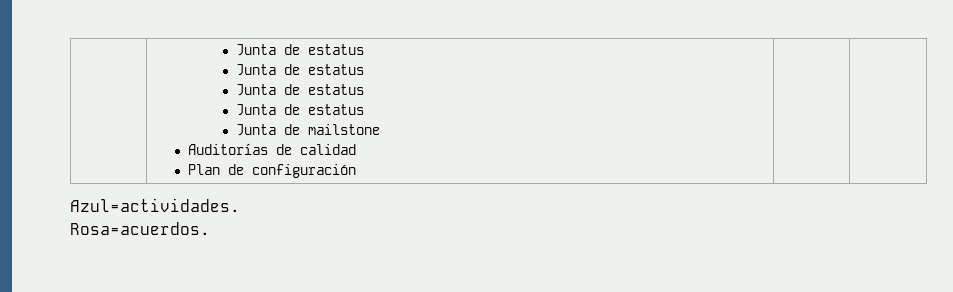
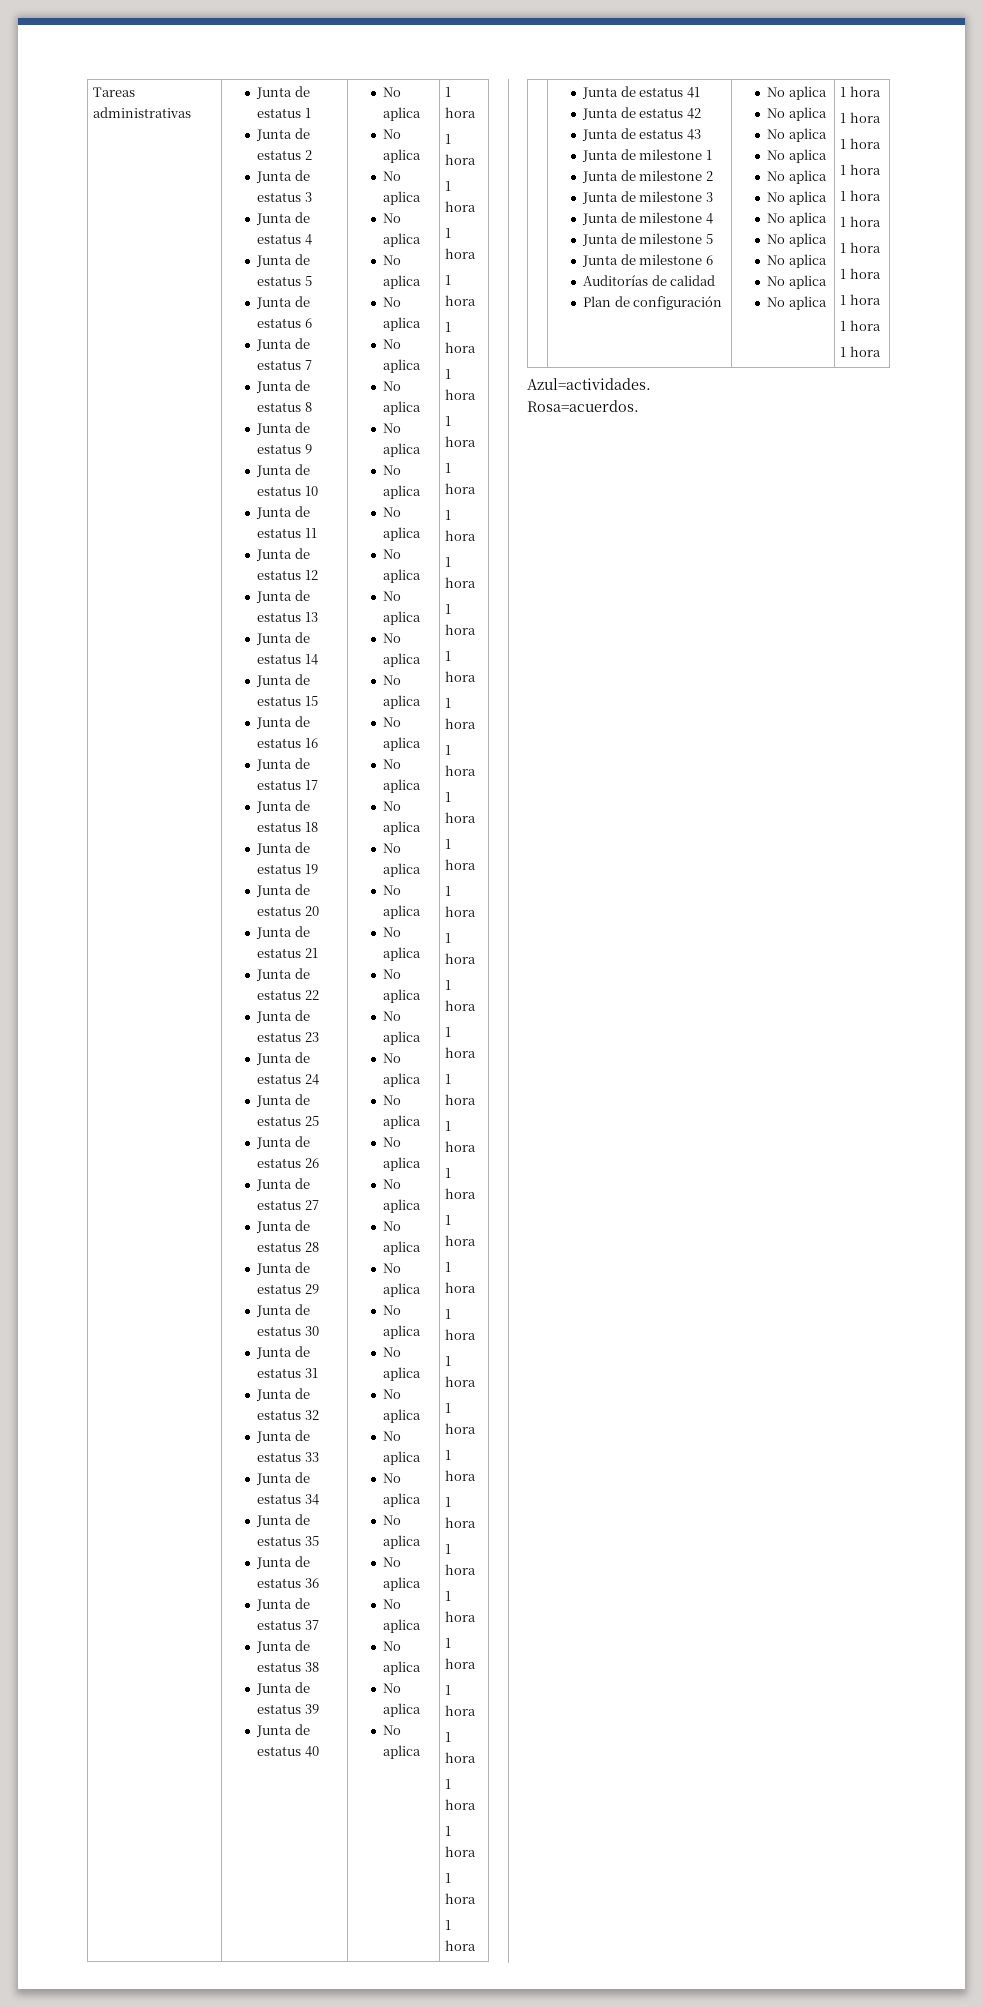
[235,44,364,56] [235,64,364,76] [235,84,364,96] [235,104,364,116] [235,124,380,136] | Junta de estatus // Junta de estatus // Junta de estatus // Junta de estatus // Junta de mailstone -> [93,87,136,97] [93,107,192,118] [255,86,310,99] [256,108,311,118] [255,128,310,141] [256,150,312,160] [255,170,310,183] [256,192,312,202] [255,212,310,225] [256,234,312,245] [255,254,310,267] [256,276,312,286] [255,296,310,309] [256,318,312,328] [255,338,310,351] [256,360,312,370] [255,380,310,393] [256,402,312,412] [255,422,310,435] [256,444,312,454] [255,464,310,477] [256,486,318,496] [255,506,310,519] [256,528,317,538] [255,548,310,561] [256,570,318,580] [255,590,310,603] [256,612,318,622] [255,632,310,645] [256,654,318,665] [255,674,310,687] [256,696,318,706] [255,716,310,729] [256,738,318,748] [255,758,310,771] [256,780,318,790] [255,800,310,813] [256,822,318,832] [255,842,310,855] [256,864,318,874] [255,884,310,897] [256,906,319,916] [255,926,310,939] [256,948,318,958] [255,968,310,981] [256,990,319,1000] [255,1010,310,1023] [256,1032,319,1042] [255,1052,310,1065] [256,1074,319,1085] [255,1094,310,1107] [256,1116,319,1126] [255,1136,310,1149] [256,1158,319,1168] [255,1178,310,1191] [256,1200,319,1210] [255,1220,310,1233] [256,1242,319,1252] [255,1262,310,1275] [256,1284,319,1294] [255,1304,310,1317] [256,1326,319,1336] [255,1346,310,1359] [256,1368,318,1378] [255,1388,310,1401] [256,1410,319,1420] [255,1430,310,1443] [256,1452,319,1462] [255,1472,310,1485] [256,1494,319,1505] [255,1514,310,1527] [256,1536,319,1546] [255,1556,310,1569] [256,1578,319,1588] [255,1598,310,1611] [256,1620,319,1630] [255,1640,310,1653] [256,1662,319,1672] [255,1682,310,1695] [256,1704,319,1714] [255,1724,310,1737] [256,1746,319,1757] [382,87,401,97] [382,107,421,121] [382,129,401,139] [382,149,421,163] [382,171,401,181] [382,191,421,205] [382,213,401,223] [382,233,421,247] [382,255,401,265] [382,275,421,289] [382,297,401,307] [382,317,421,331] [382,339,401,349] [382,359,421,373] [382,381,401,391] [382,401,421,415] [382,423,401,433] [382,443,421,457] [382,465,401,475] [382,485,421,499] [382,507,401,517] [382,527,421,541] [382,549,401,559] [382,569,421,583] [382,591,401,601] [382,611,421,625] [382,633,401,643] [382,653,421,667] [382,675,401,685] [382,695,421,709] [382,717,401,727] [382,737,421,751] [382,759,401,769] [382,779,421,793] [382,801,401,811] [382,821,421,835] [382,843,401,853] [382,863,421,877] [382,885,401,895] [382,905,421,919] [382,927,401,937] [382,947,421,961] [382,969,401,979] [382,989,421,1003] [382,1011,401,1021] [382,1031,421,1045] [382,1053,401,1063] [382,1073,421,1087] [382,1095,401,1105] [382,1115,421,1129] [382,1137,401,1147] [382,1157,421,1171] [382,1179,401,1189] [382,1199,421,1213] [382,1221,401,1231] [382,1241,421,1255] [382,1263,401,1273] [382,1283,421,1297] [382,1305,401,1315] [382,1325,421,1339] [382,1347,401,1357] [382,1367,421,1381] [382,1389,401,1399] [382,1409,421,1423] [382,1431,401,1441] [382,1451,421,1465] [382,1473,401,1483] [382,1493,421,1507] [382,1515,401,1525] [382,1535,421,1549] [382,1557,401,1567] [382,1577,421,1591] [382,1599,401,1609] [382,1619,421,1633] [382,1641,401,1651] [382,1661,421,1675] [382,1683,401,1693] [382,1703,421,1717] [382,1725,401,1735] [382,1745,421,1759] [445,87,452,97] [445,107,477,118] [445,134,452,144] [445,154,477,165] [445,181,452,191] [445,201,477,212] [445,228,452,238] [445,248,477,259] [445,275,452,285] [445,295,477,306] [445,322,452,332] [445,342,477,353] [445,369,452,379] [445,389,477,400] [445,416,452,426] [445,436,477,447] [445,463,452,473] [445,483,477,494] [445,510,452,520] [445,530,477,541] [445,557,452,567] [445,577,477,588] [445,604,452,614] [445,624,477,635] [445,651,452,661] [445,671,477,682] [445,698,452,708] [445,718,477,729] [445,745,452,755] [445,765,477,776] [445,792,452,802] [445,812,477,823] [445,839,452,849] [445,859,477,870] [445,886,452,896] [445,906,477,917] [445,933,452,943] [445,953,477,964] [445,980,452,990] [445,1000,477,1011] [445,1027,452,1037] [445,1047,477,1058] [445,1074,452,1084] [445,1094,477,1105] [445,1121,452,1131] [445,1141,477,1152] [445,1168,452,1178] [445,1188,477,1199] [445,1215,452,1225] [445,1235,477,1246] [445,1262,452,1272] [445,1282,477,1293] [445,1309,452,1319] [445,1329,477,1340] [445,1356,452,1366] [445,1376,477,1387] [445,1403,452,1413] [445,1423,477,1434] [445,1450,452,1460] [445,1470,477,1481] [445,1497,452,1507] [445,1517,477,1528] [445,1544,452,1554] [445,1564,477,1575] [445,1591,452,1601] [445,1611,477,1622] [445,1638,452,1648] [445,1658,477,1669] [445,1685,452,1695] [445,1705,477,1716] [445,1732,452,1742] [445,1752,477,1763] [445,1779,452,1789] [445,1799,477,1810] [445,1826,452,1836] [445,1846,477,1857] [445,1873,452,1883] [445,1893,477,1904] [445,1920,452,1930] [445,1940,477,1951] [581,86,700,99] [581,107,701,120] [581,128,701,141] [581,149,712,162] [581,170,713,183] [581,191,713,204] [581,212,713,225] [581,233,713,246] [581,254,713,267] Tareas administrativas | Junta de estatus 1 // Junta de estatus 2 // Junta de estatus 3 // Junta de estatus 4 // Junta de estatus 5 // Junta de estatus 6 // Junta de estatus 7 // Junta de estatus 8 // Junta de estatus 9 // Junta de estatus 10 // Junta de estatus 11 // Junta de estatus 12 // Junta de estatus 13 // Junta de estatus 14 // Junta de estatus 15 // Junta de estatus 16 // Junta de estatus 17 // Junta de estatus 18 // Junta de estatus 19 // Junta de estatus 20 // Junta de estatus 21 // Junta de estatus 22 // Junta de estatus 23 // Junta de estatus 24 // Junta de estatus 25 // Junta de estatus 26 // Junta de estatus 27 // Junta de estatus 28 // Junta de estatus 29 // Junta de estatus 30 // Junta de estatus 31 // Junta de estatus 32 // Junta de estatus 33 // Junta de estatus 34 // Junta de estatus 35 // Junta de estatus 36 // Junta de estatus 37 // Junta de estatus 38 // Junta de estatus 39 // Junta de estatus 40 | No aplica // No aplica // No aplica // No aplica // No aplica // No aplica // No aplica // No aplica // No aplica // No aplica // No aplica // No aplica // No aplica // No aplica // No aplica // No aplica // No aplica // No aplica // No aplica // No aplica // No aplica // No aplica // No aplica // No aplica // No aplica // No aplica // No aplica // No aplica // No aplica // No aplica // No aplica // No aplica // No aplica // No aplica // No aplica // No aplica // No aplica // No aplica // No aplica // No aplica | 1 hora // 1 hora // 1 hora // 1 hora // 1 hora // 1 hora // 1 hora // 1 hora // 1 hora // 1 hora // 1 hora // 1 hora // 1 hora // 1 hora // 1 hora // 1 hora // 1 hora // 1 hora // 1 hora // 1 hora // 1 hora // 1 hora // 1 hora // 1 hora // 1 hora // 1 hora // 1 hora // 1 hora // 1 hora // 1 hora // 1 hora // 1 hora // 1 hora // 1 hora // 1 hora // 1 hora // 1 hora // 1 hora // 1 hora // 1 hora // | Junta de estatus 41 // Junta de estatus 42 // Junta de estatus 43 // Junta de milestone 1 // Junta de milestone 2 // Junta de milestone 3 // Junta de milestone 4 // Junta de milestone 5 // Junta de milestone 6
(356, 171) | -> [766,86,827,100] [766,107,827,121] [766,128,827,142] [766,149,827,163] [766,170,827,184] [766,191,827,205] [766,212,827,226] [766,233,827,247] [766,254,827,268] [766,275,827,289] [766,296,827,310] [840,86,881,97] [840,112,881,123] [840,138,881,149] [840,164,881,175] [840,190,881,201] [840,216,881,227] [840,242,881,253] [840,268,881,279] [840,294,881,305] [840,320,881,331] [840,346,881,357] No aplica // No aplica // No aplica // No aplica // No aplica // No aplica // No aplica // No aplica // No aplica // No aplica // No aplica | 1 hora // 1 hora // 1 hora // 1 hora // 1 hora // 1 hora // 1 hora // 1 hora // 1 hora // 1 hora // 1 hora

